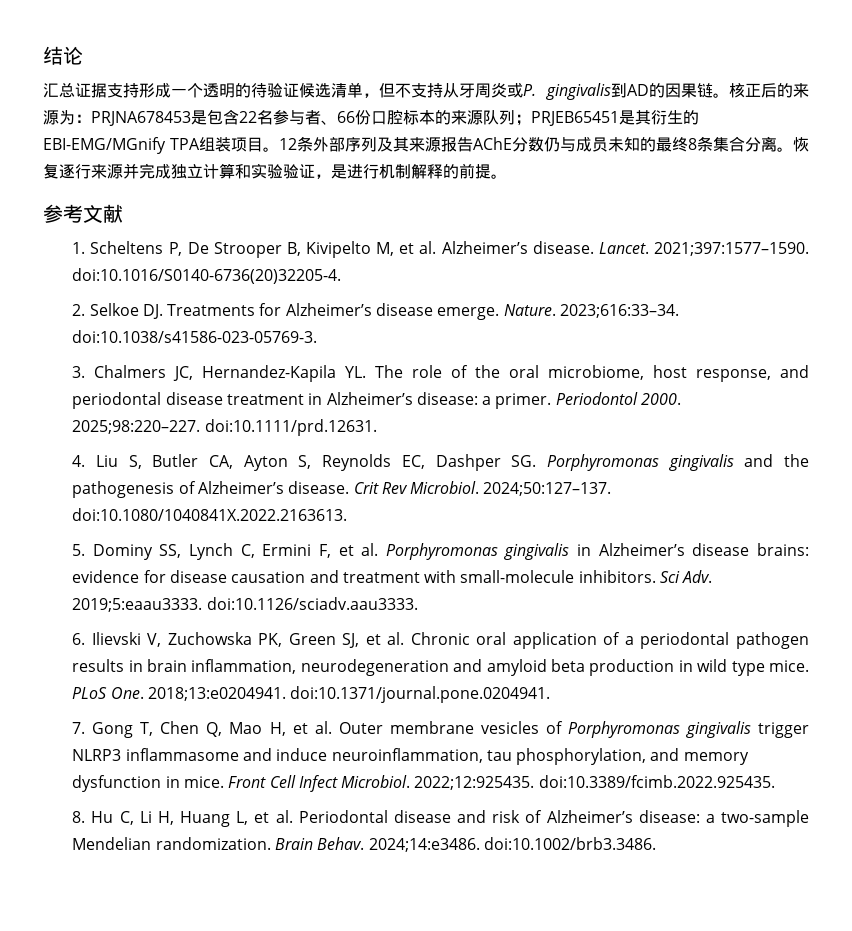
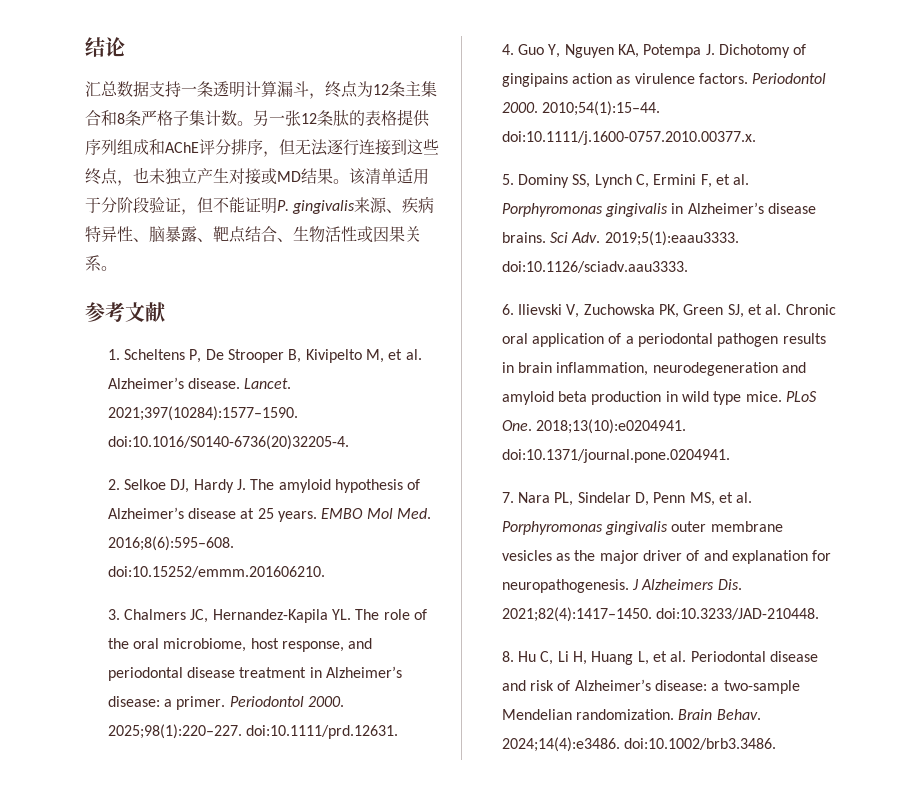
[75,82,809,100] [43,109,699,126] [43,136,809,154] [43,163,491,179] 证据支持形成一个透明的待验证候选清单，但不支持从牙周炎或P. gingivalis到AD的因果链。核正后的来源为：PRJNA678453是包含22名参与者、66份口腔标本的来源队列；PRJEB65451是其衍生的EBI-EMG/MGnify TPA组装项目。12条外部序列及其来源报告AChE分数仍与成员未知的最终8条集合分离。恢复逐行来源并完成独立计算和实验验证，是进行机制解释的前提 -> [117,81,437,99] [85,109,430,127] [85,139,439,157] [85,167,429,186] [85,196,435,215] [85,226,421,243] [85,255,101,271] 数据支持一条透明计算漏斗，终点为12条主集合和8条严格子集计数。另一张12条肽的表格提供序列组成和AChE评分排序，但无法逐行连接到这些终点，也未独立产生对接或MD结果。该清单适用于分阶段验证，但不能证明P. gingivalis来源、疾病特异性、脑暴露、靶点结合、生物活性或因果关系
[654,242,809,256] 2021;397:1577–1590. -> [107,406,298,421] 2021;397(10284):1577–1590.
[142,303,680,320] [72,330,318,343] DJ. Treatments for Alzheimer’s disease emerge. Nature. 2023;616:33–34. doi:10.1038/s41586-023-05769-3. -> [170,479,421,493] [107,507,432,522] [107,536,234,551] [107,566,325,578] DJ, Hardy J. The amyloid hypothesis of Alzheimer’s disease at 25 years. EMBO Mol Med. 2016;8(6):595–608. doi:10.15252/emmm.201606210.
[72,420,201,434] 2025;98:220–227. -> [107,724,242,739] 2025;98(1):220–227.
[95,454,809,471] [72,481,612,498] [72,508,348,521] Liu S, Butler CA, Ayton S, Reynolds EC, Dashper SG. Porphyromonas gingivalis and the pathogenesis of Alzheimer’s disease. Crit Rev Microbiol. 2024;50:127–137. doi:10.1080/1040841X.2022.2163613. -> [518,44,807,58] [501,73,827,87] [501,101,661,116] [501,131,756,145] Guo Y, Nguyen KA, Potempa J. Dichotomy of gingipains action as virulence factors. Periodontol 2000. 2010;54(1):15–44. doi:10.1111/j.1600-0757.2010.00377.x.
[757,543,809,556] [72,570,656,583] brains: evidence for disease causation and treatment with small-molecule inhibitors. -> [501,232,546,243] brains.
[72,598,203,612] 2019;5:eaau3333. -> [604,231,739,246] 2019;5(1):eaau3333.
[147,687,286,701] 2018;13:e0204941. -> [536,419,687,434] 2018;13(10):e0204941.
[92,721,809,738] [72,748,749,765] [72,775,775,792] Gong T, Chen Q, Mao H, et al. Outer membrane vesicles of Porphyromonas gingivalis trigger NLRP3 inflammasome and induce neuroinflammation, tau phosphorylation, and memory dysfunction in mice. Front Cell Infect Microbiol. 2022;12:925435. doi:10.3389/fcimb.2022.925435. -> [518,492,753,506] [501,521,783,535] [501,550,832,564] [501,579,742,593] [501,607,820,622] Nara PL, Sindelar D, Penn MS, et al. Porphyromonas gingivalis outer membrane vesicles as the major driver of and explanation for neuropathogenesis. J Alzheimers Dis. 2021;82(4):1417–1450. doi:10.3233/JAD-210448.
[368,838,480,852] 2024;14:e3486. -> [501,737,620,752] 2024;14(4):e3486.

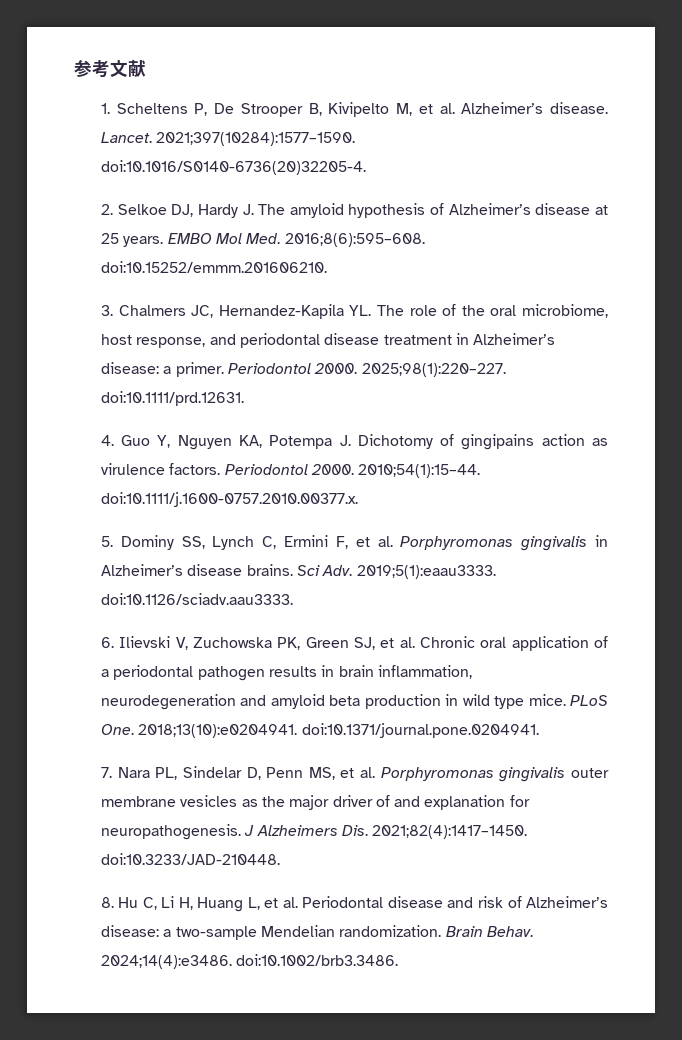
[85,37,125,57] [85,81,437,99] [85,109,430,127] [85,139,439,157] [85,167,429,186] [85,196,435,215] [85,226,421,243] [85,255,117,271] 结论 // 汇总数据支持一条透明计算漏斗，终点为12条主集合和8条严格子集计数。另一张12条肽的表格提供序列组成和AChE评分排序，但无法逐行连接到这些终点，也未独立产生对接或MD结果。该清单适用于分阶段验证，但不能证明P. gingivalis来源、疾病特异性、脑暴露、靶点结合、生物活性或因果关系。 // -> (74, 69) none

